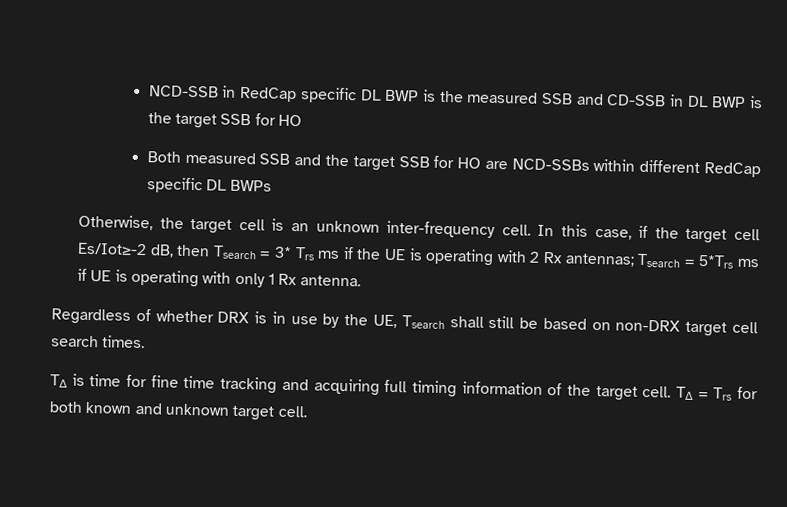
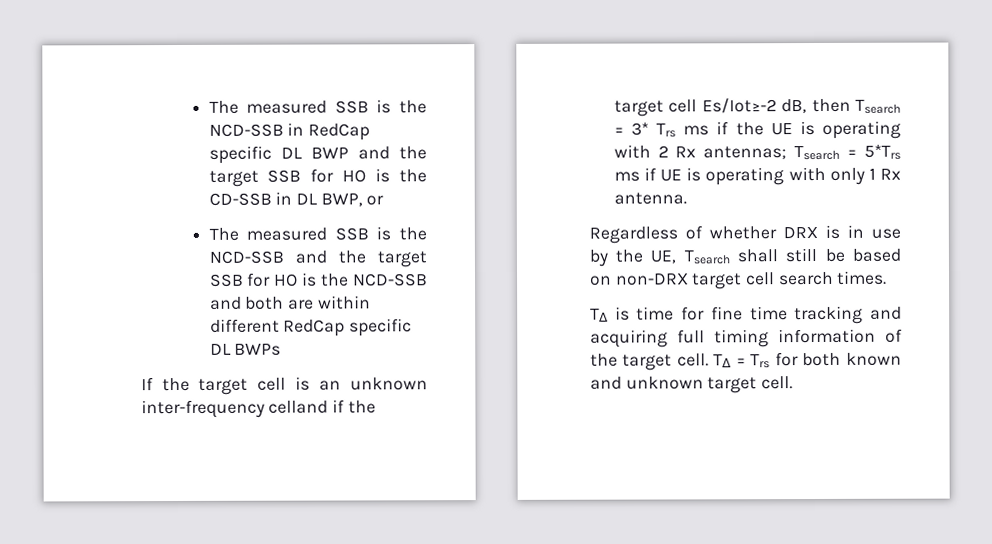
(148, 91) none -> [208,99,427,114] The measured SSB is the
[422,89,763,109] [147,112,303,129] [146,151,590,172] is the measured SSB and CD-SSB in DL BWP is the target SSB for HO // Both measured SSB and the target SSB for HO are NCD-SSBs -> [357,146,427,160] [208,168,427,187] [208,191,385,207] [208,226,427,241] [208,250,428,268] [209,272,429,287] [209,296,315,310] and the target SSB for HO is the CD-SSB in DL BWP, or // The measured SSB is the NCD-SSB and the target SSB for HO is the NCD-SSB and both are
[78,214,154,231] Otherwise, -> [140,377,154,391] If
[501,224,632,240] cell. In this case, -> [268,400,329,414] celland

